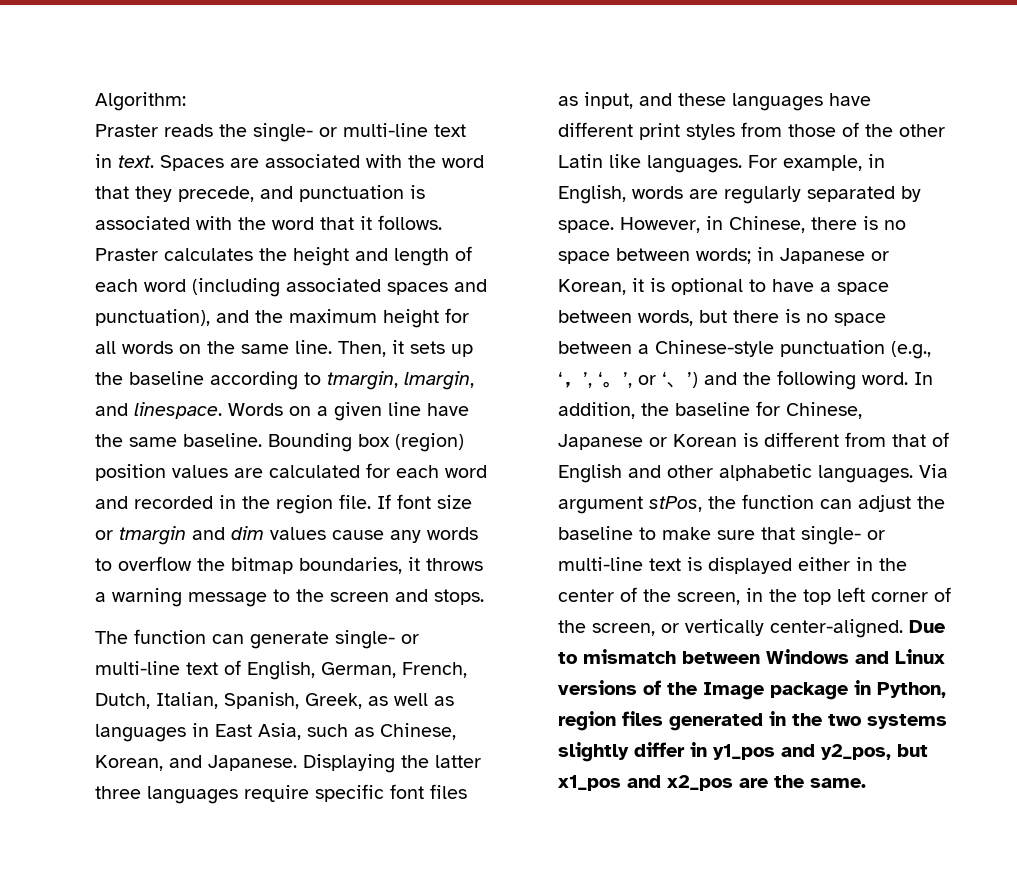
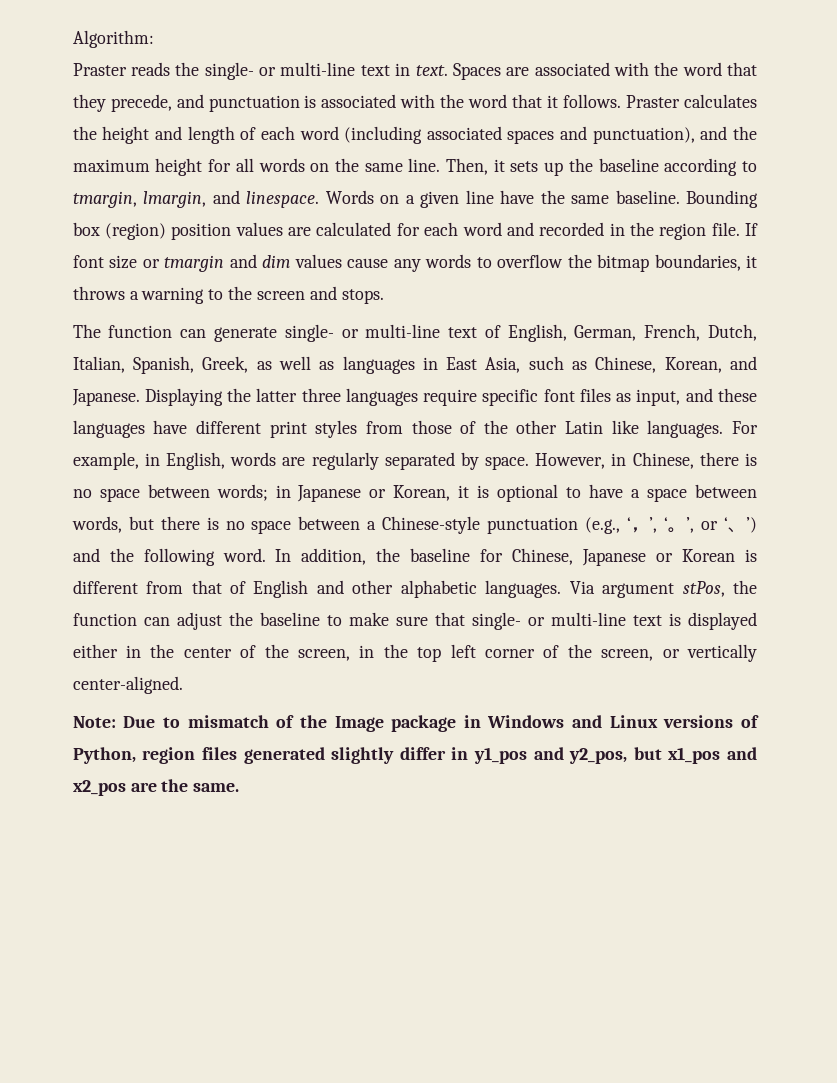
[188,592,268,607] message -> (205, 295) none
(904, 628) none -> [72,716,116,728] // Note:
[682,651,761,664] between -> [276,715,481,732] of the Image package in
[667,680,947,700] [558,711,948,731] the Image package in Python, region files generated in the two systems -> [72,747,325,764] Python, region files generated

